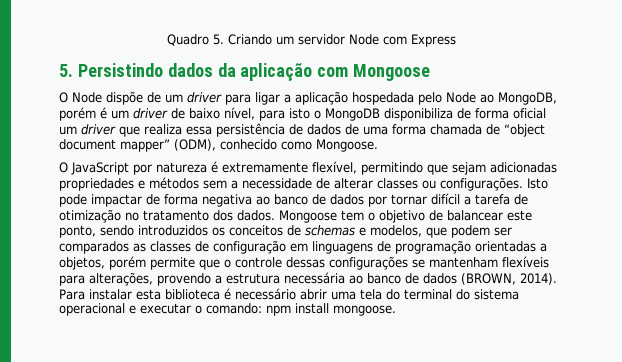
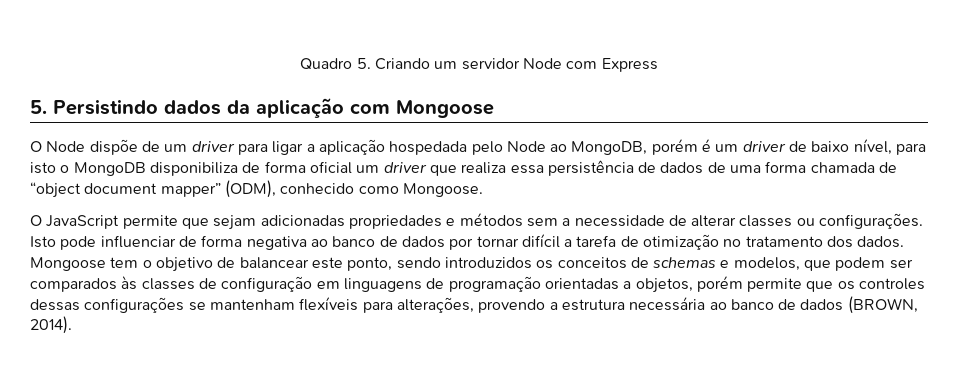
[133,161,423,175] por natureza é extremamente flexível, permitindo -> [122,215,178,229] permite
[91,194,142,207] impactar -> [100,235,176,248] influenciar
[133,243,146,252] as -> [121,276,138,290] às
[224,257,282,268] o controle -> [837,278,926,290] os controles
[59,288,519,300] [59,303,396,316] Para instalar esta biblioteca é necessário abrir uma tela do terminal do sistema operacional e executar o comando: npm install mongoose. -> (72, 325) none

